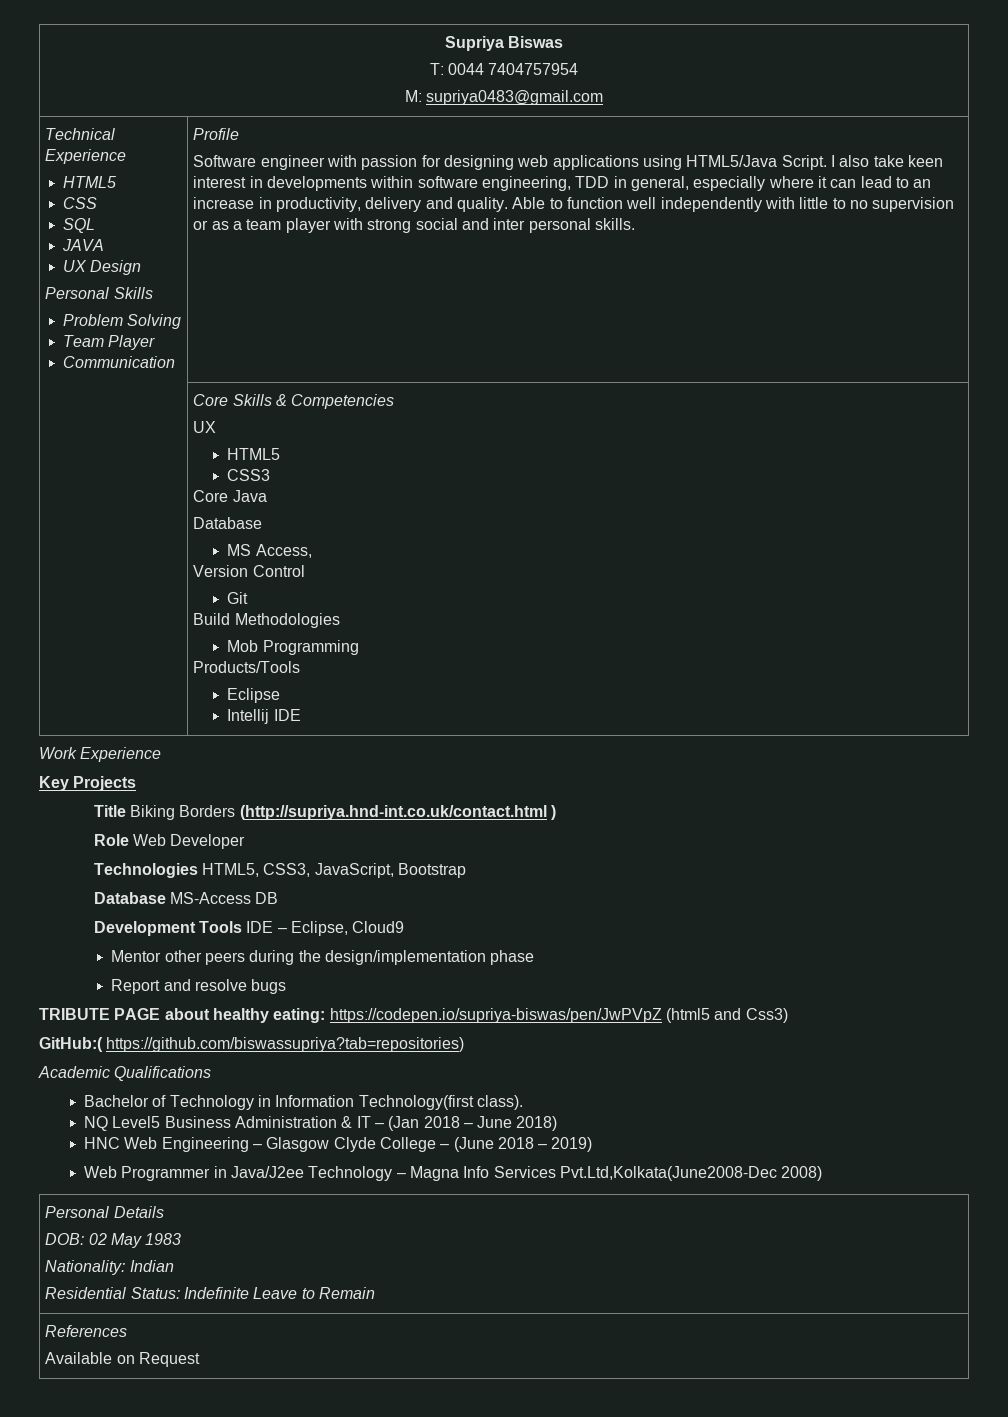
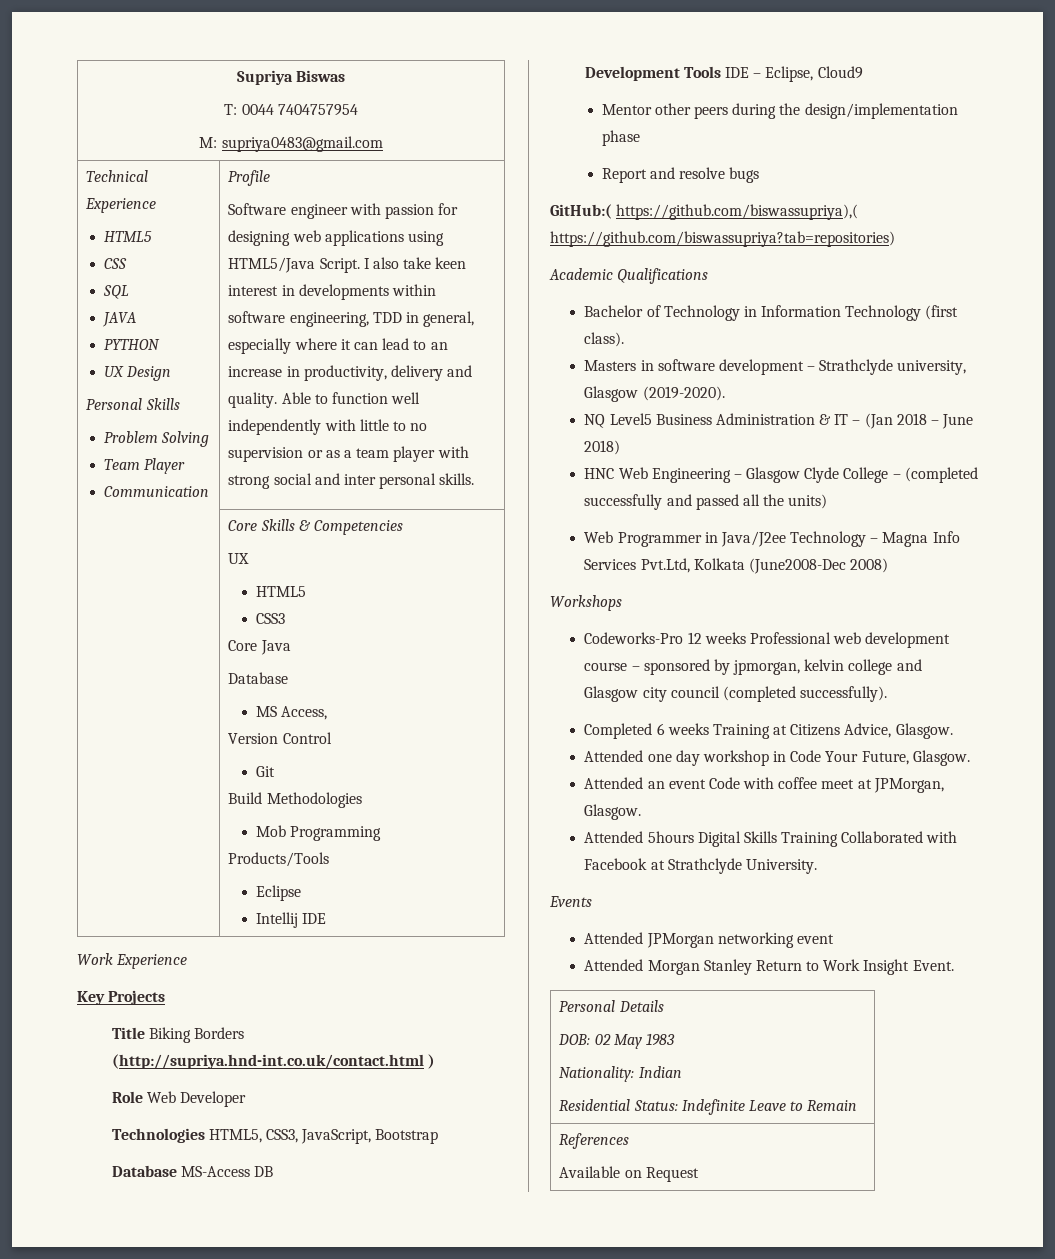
(105, 245) none -> [103,339,160,350] // PYTHON
[39,1008,788,1023] // TRIBUTE PAGE about healthy eating: https://codepen.io/supriya-biswas/pen/JwPVpZ (html5 and Css3) -> (760, 175) none
(103, 1044) none -> [616,204,859,220] https://github.com/biswassupriya),(
[358,1095,474,1110] Technology(first -> [845,305,959,321] Technology (first
(523, 1102) none -> [584,359,967,375] [584,386,725,402] // Masters in software development – Strathclyde university, Glasgow (2019-2020).
[453,1137,593,1152] (June 2018 – 2019) -> [904,467,978,483] [584,494,828,510] (completed successfully and passed all the units)
[559,1166,823,1181] Pvt.Ltd,Kolkata(June2008-Dec 2008) -> [640,558,889,574] [550,595,622,611] [584,632,951,648] [584,659,922,675] [584,686,888,702] [584,723,953,739] [584,750,970,766] [584,777,944,793] [584,804,642,820] [584,831,958,847] [584,858,817,874] [549,896,592,907] [584,932,834,948] [584,959,954,975] Pvt.Ltd, Kolkata (June2008-Dec 2008) // Workshops // Codeworks-Pro 12 weeks Professional web development course – sponsored by jpmorgan, kelvin college and Glasgow city council (completed successfully). // Completed 6 weeks Training at Citizens Advice, Glasgow. // Attended one day workshop in Code Your Future, Glasgow. // Attended an event Code with coffee meet at JPMorgan, Glasgow. // Attended 5hours Digital Skills Training Collaborated with Facebook at Strathclyde University. // Events // Attended JPMorgan networking event // Attended Morgan Stanley Return to Work Insight Event.

